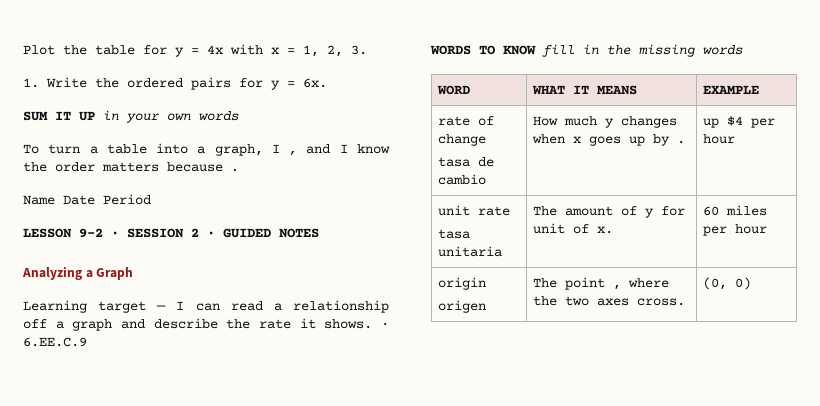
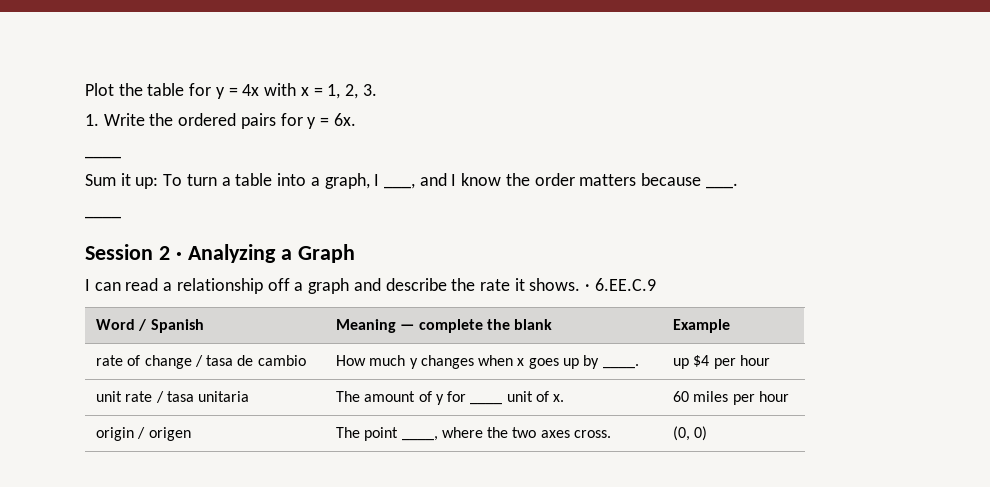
[23,110,239,123] SUM IT UP in your own words // -> [85,156,121,159] [85,173,159,189] ____ // Sum it up:
[289,151,298,156] , -> [383,183,415,189] ___,
[231,168,239,172] [23,194,151,205] [23,228,319,238] . // Name Date Period // LESSON 9-2 · SESSION 2 · GUIDED NOTES // -> [705,183,738,189] [85,216,121,219] [85,244,182,260] ___. // ____ // Session 2 ·
[23,300,167,313] Learning target — -> (355, 253) none
[430,44,743,57] [437,85,471,95] [532,85,638,95] [703,85,760,94] // WORDS TO KNOW fill in the missing words // WORD | WHAT IT MEANS | EXAMPLE -> [95,319,204,333] [335,319,553,333] [672,319,730,333] // Word / Spanish | Meaning — complete the blank | Example
(487, 140) // -> [194,355,203,367] /
[677,140,686,144] . -> [602,364,639,369] ____.
(511, 211) // -> [155,391,164,403] /
(686, 211) none -> [470,402,503,405] ____
(487, 283) // -> [137,427,146,439] /
[613,285,622,290] , -> [401,436,438,441] ____,

